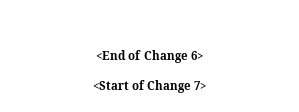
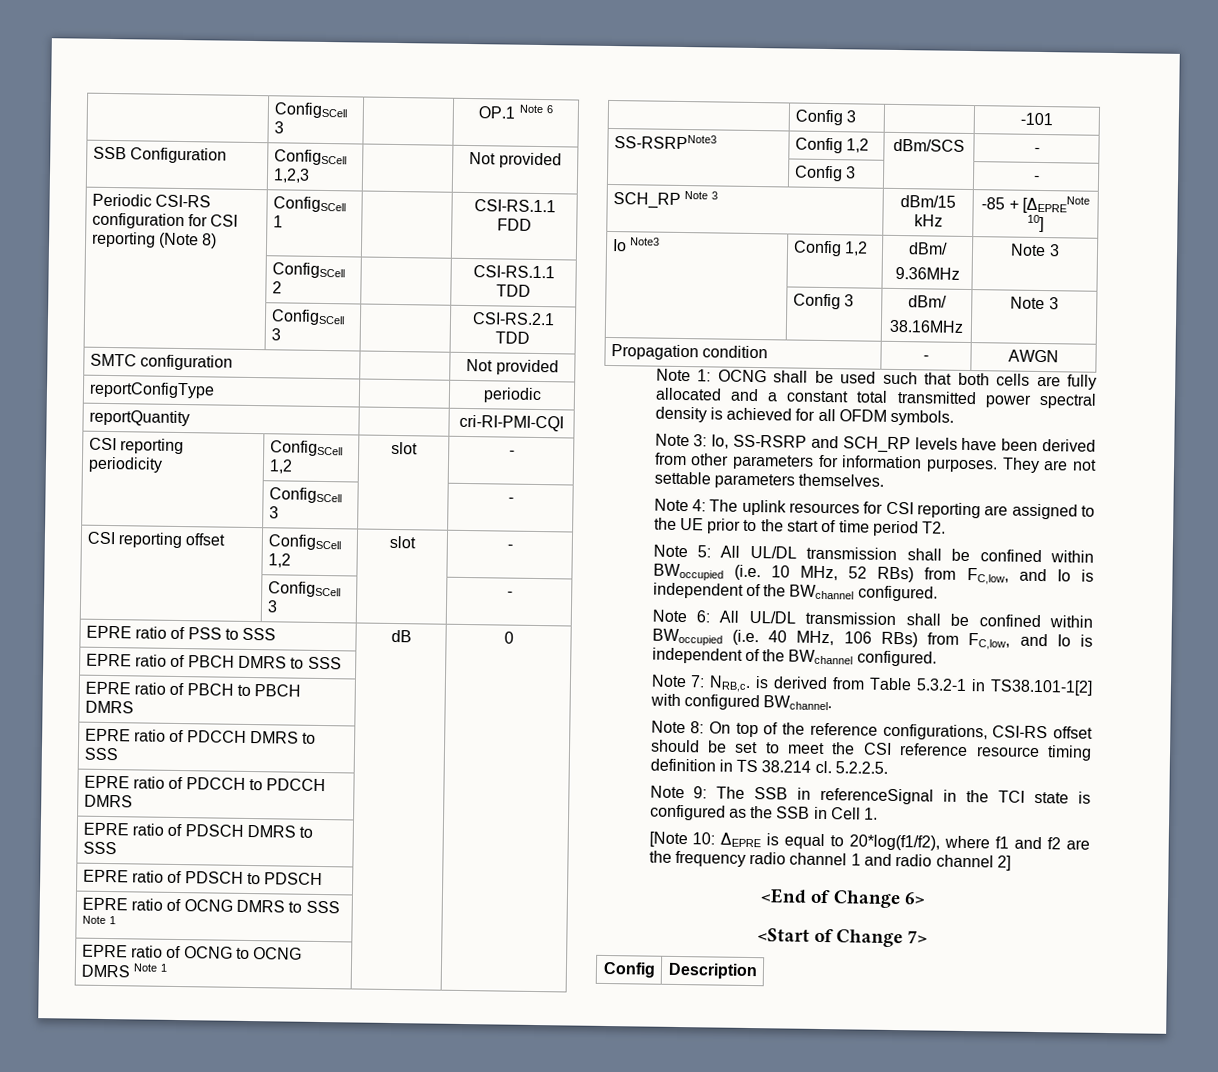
(96, 55) none -> [273,102,348,119] [273,121,284,134] [478,104,554,119] [92,146,227,164] [273,149,347,166] [272,168,310,183] [469,152,562,169] [91,193,211,208] [91,212,239,230] [90,231,218,249] [272,196,346,213] [272,215,283,228] [473,199,556,213] [496,218,532,231] [271,262,345,279] [271,281,282,294] [472,265,555,279] [495,284,531,297] [270,309,345,326] [270,328,281,341] [471,312,555,326] [494,331,530,344] [89,353,233,371] [466,358,559,376] [88,381,215,399] [482,387,542,404] [88,409,190,427] [458,414,564,432] [88,437,184,455] [87,456,163,473] [269,440,343,457] [268,459,293,474] [390,441,418,455] [508,450,515,456] [268,487,342,504] [268,506,279,519] [507,497,514,503] [86,531,226,549] [267,534,341,551] [267,553,291,568] [388,535,416,549] [506,544,513,550] [267,581,341,598] [266,600,278,613] [506,591,513,597] [85,625,277,641] [390,629,412,643] [503,631,514,644] [85,653,342,670] [84,681,302,697] [84,700,134,714] [84,728,317,744] [83,747,118,761] [83,775,327,792] [83,794,133,808] [82,822,314,838] [82,841,117,855] [82,869,324,886] [81,897,340,914] [81,915,116,925] [81,944,303,960] [80,963,168,978] [794,109,856,126] [1020,112,1053,126] [613,134,717,150] [794,137,869,154] [893,138,965,152] [1033,147,1040,153] [793,165,856,182] [1032,175,1040,181] [612,191,719,209] [900,195,956,208] [913,214,943,227] [981,195,1090,214] [1027,214,1044,233] [611,237,660,252] [792,240,868,257] [908,242,948,255] [894,266,960,280] [1010,243,1060,257] [792,293,854,310] [908,295,947,308] [889,319,964,333] [1010,296,1059,310] [610,344,768,361] [923,355,929,361] [1008,349,1059,363] [655,368,1097,390] [654,387,1097,409] [654,406,955,426] [654,433,1096,454] [654,452,1097,473] [653,471,885,489] [653,498,1095,520] [653,517,947,537] [652,544,1094,563] [652,563,1094,585] [652,582,938,602] [651,609,1093,628] [651,628,1093,650] [651,647,937,667] [650,674,1093,696] [649,693,833,711] [650,720,1093,741] [649,739,1092,761] [649,758,889,774] [649,785,1091,805] [649,804,879,821] [648,831,1090,851] [648,850,1012,871] | ConfigSCell 3 | | OP.1 Note 6 // SSB Configuration | ConfigSCell 1,2,3 | | Not provided // Periodic CSI-RS configuration for CSI reporting (Note 8) | ConfigSCell 1 | | CSI-RS.1.1 FDD // | ConfigSCell 2 | | CSI-RS.1.1 TDD // | ConfigSCell 3 | | CSI-RS.2.1 TDD // SMTC configuration | | Not provided // reportConfigType | | periodic // reportQuantity | | cri-RI-PMI-CQI // CSI reporting periodicity | ConfigSCell 1,2 | slot | - // | ConfigSCell 3 | | - // CSI reporting offset | ConfigSCell 1,2 | slot | - // | ConfigSCell 3 | | - // EPRE ratio of PSS to SSS | dB | 0 // EPRE ratio of PBCH DMRS to SSS | | // EPRE ratio of PBCH to PBCH DMRS | | // EPRE ratio of PDCCH DMRS to SSS | | // EPRE ratio of PDCCH to PDCCH DMRS | | // EPRE ratio of PDSCH DMRS to SSS | | // EPRE ratio of PDSCH to PDSCH | | // EPRE ratio of OCNG DMRS to SSS Note 1 | | // EPRE ratio of OCNG to OCNG DMRS Note 1 | | // | Config 3 | | -101 // SS-RSRPNote3 | Config 1,2 | dBm/SCS | - // | Config 3 | | - // SCH_RP Note 3 | dBm/15 kHz | -85 + [ΔEPRENote 10] // Io Note3 | Config 1,2 | dBm/ // 9.36MHz | Note 3 // | Config 3 | dBm/ // 38.16MHz | Note 3 // Propagation condition | - | AWGN // Note 1: OCNG shall be used such that both cells are fully allocated and a constant total transmitted power spectral density is achieved for all OFDM symbols. // Note 3: Io, SS-RSRP and SCH_RP levels have been derived from other parameters for information purposes. They are not settable parameters themselves. // Note 4: The uplink resources for CSI reporting are assigned to the UE prior to the start of time period T2. // Note 5: All UL/DL transmission shall be confined within BWoccupied (i.e. 10 MHz, 52 RBs) from FC,low, and Io is independent of the BWchannel configured. // Note 6: All UL/DL transmission shall be confined within BWoccupied (i.e. 40 MHz, 106 RBs) from FC,low, and Io is independent of the BWchannel configured. // Note 7: NRB,c. is derived from Table 5.3.2-1 in TS38.101-1[2] with configured BWchannel. // Note 8: On top of the reference configurations, CSI-RS offset should be set to meet the CSI reference resource timing definition in TS 38.214 cl. 5.2.2.5. // Note 9: The SSB in referenceSignal in the TCI state is configured as the SSB in Cell 1. // [Note 10: ΔEPRE is equal to 20*log(f1/f2), where f1 and f2 are the frequency radio channel 1 and radio channel 2] //
(207, 85) none -> [602,961,656,978] [667,962,758,980] // Config | Description

